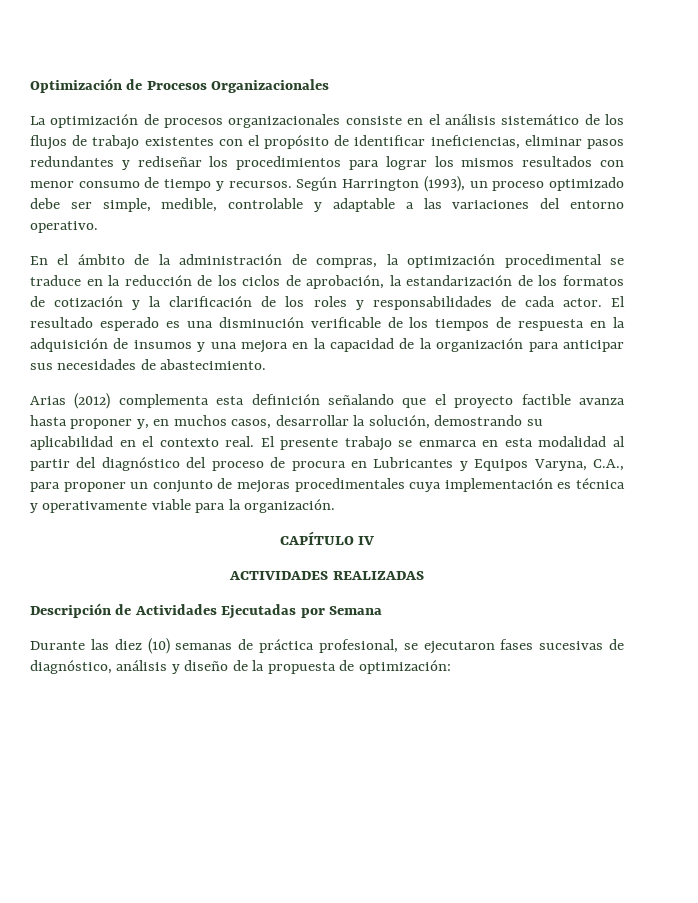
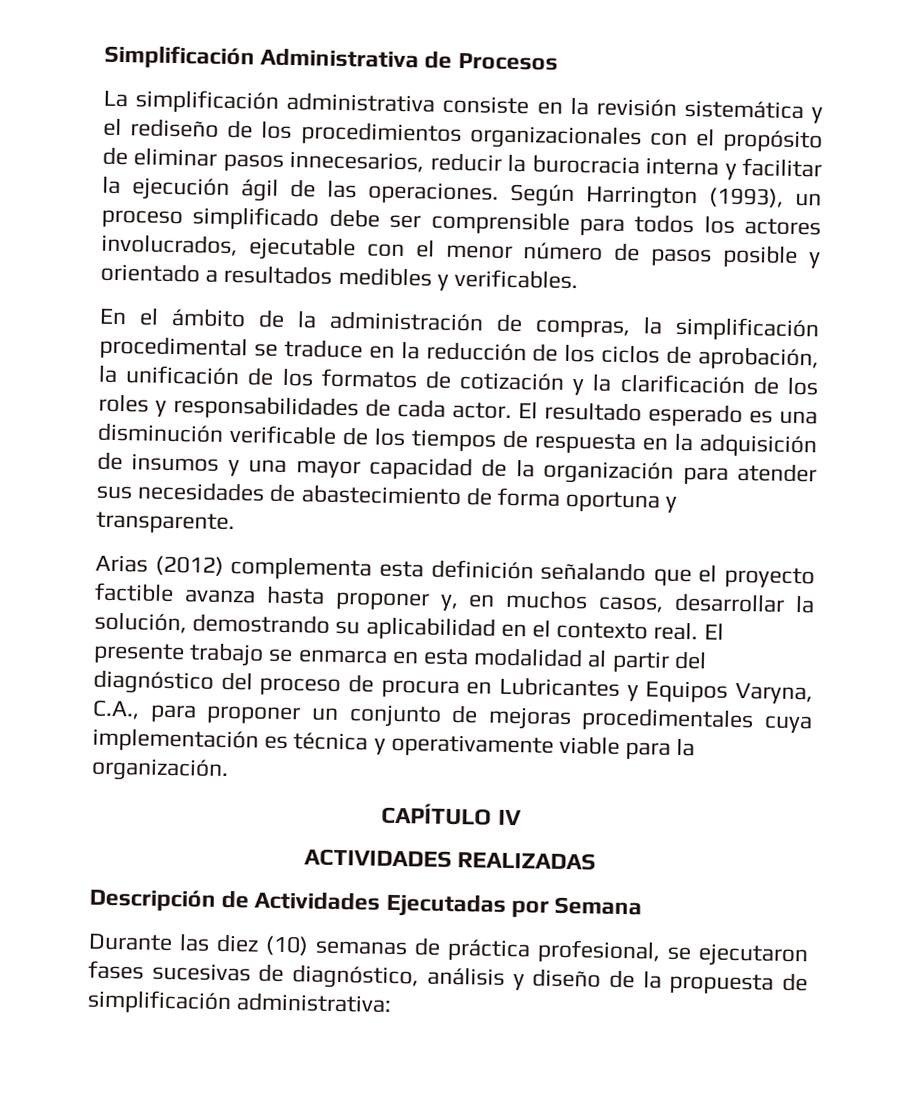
[30,78,122,93] Optimización -> [104,44,420,70] Simplificación Administrativa
[211,79,330,93] Organizacionales -> (558, 61) none
[50,114,625,128] [30,135,624,150] [30,156,624,170] [30,177,292,191] optimización de procesos organizacionales consiste en el análisis sistemático de los flujos de trabajo existentes con el propósito de identificar ineficiencias, eliminar pasos redundantes y rediseñar los procedimientos para lograr los mismos resultados con menor consumo de tiempo y recursos. -> [135,89,823,124] [103,117,823,153] [102,146,822,180] [102,175,499,205] simplificación administrativa consiste en la revisión sistemática y el rediseño de los procedimientos organizacionales con el propósito de eliminar pasos innecesarios, reducir la burocracia interna y facilitar la ejecución ágil de las operaciones.
[549,177,625,191] optimizado -> [192,206,320,231] simplificado
[102,198,624,212] [30,221,98,233] simple, medible, controlable y adaptable a las variaciones del entorno operativo. -> [430,210,821,236] [101,233,821,269] [100,262,579,291] comprensible para todos los actores involucrados, ejecutable con el menor número de pasos posible y orientado a resultados medibles y verificables.
[407,254,496,268] optimización -> [675,316,820,342] simplificación
[406,275,513,286] estandarización -> [125,365,241,386] unificación
[240,338,326,353] mejora en la -> [295,460,361,479] mayor
[563,340,625,352] anticipar -> [736,462,817,483] atender
[160,359,267,370] abastecimiento. -> [300,484,678,513] [96,511,235,535] abastecimiento de forma oportuna y transparente.
[358,660,451,674] optimización: -> [87,989,393,1015] simplificación administrativa:

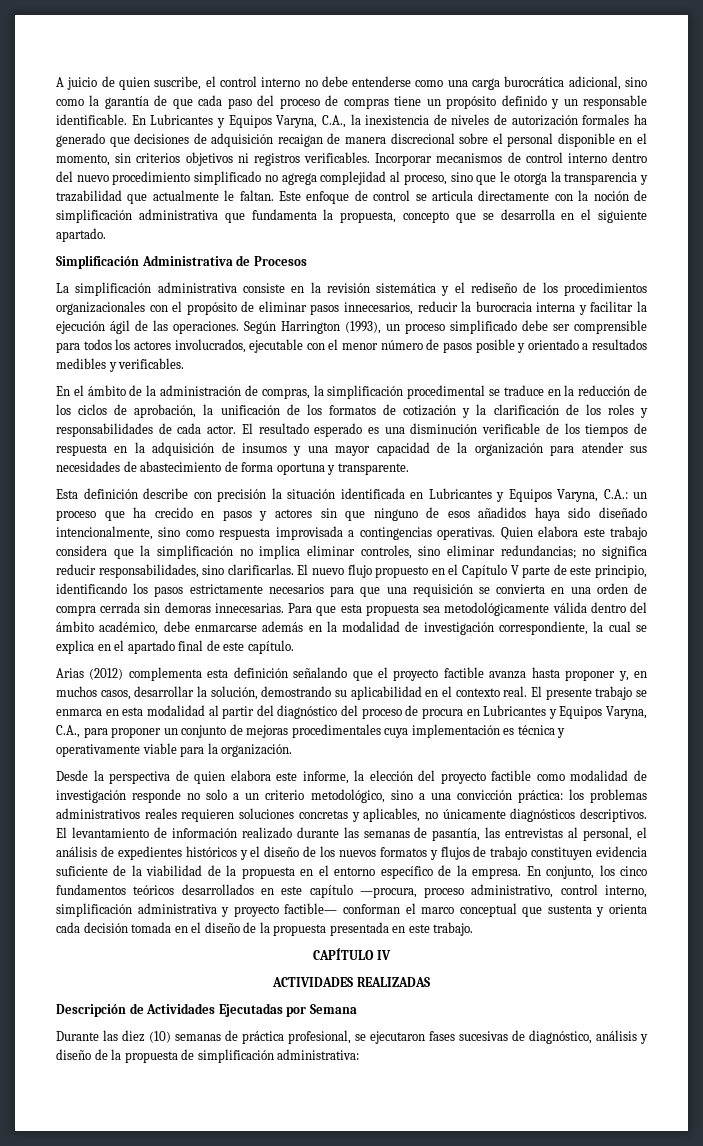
(104, 57) none -> [56,76,647,90] [56,95,648,109] [56,114,647,128] [56,133,647,147] [56,152,648,166] [56,171,649,185] [56,190,647,204] [56,209,647,223] [56,228,106,242] A juicio de quien suscribe, el control interno no debe entenderse como una carga burocrática adicional, sino como la garantía de que cada paso del proceso de compras tiene un propósito definido y un responsable identificable. En Lubricantes y Equipos Varyna, C.A., la inexistencia de niveles de autorización formales ha generado que decisiones de adquisición recaigan de manera discrecional sobre el personal disponible en el momento, sin criterios objetivos ni registros verificables. Incorporar mecanismos de control interno dentro del nuevo procedimiento simplificado no agrega complejidad al proceso, sino que le otorga la transparencia y trazabilidad que actualmente le faltan. Este enfoque de control se articula directamente con la noción de simplificación administrativa que fundamenta la propuesta, concepto que se desarrolla en el siguiente apartado. //
(235, 523) none -> [56,488,647,502] [56,507,647,521] [56,526,647,540] [56,545,647,559] [56,564,648,578] [56,583,647,597] [56,602,647,616] [56,621,647,635] [56,640,294,654] // Esta definición describe con precisión la situación identificada en Lubricantes y Equipos Varyna, C.A.: un proceso que ha crecido en pasos y actores sin que ninguno de esos añadidos haya sido diseñado intencionalmente, sino como respuesta improvisada a contingencias operativas. Quien elabora este trabajo considera que la simplificación no implica eliminar controles, sino eliminar redundancias; no significa reducir responsabilidades, sino clarificarlas. El nuevo flujo propuesto en el Capítulo V parte de este principio, identificando los pasos estrictamente necesarios para que una requisición se convierta en una orden de compra cerrada sin demoras innecesarias. Para que esta propuesta sea metodológicamente válida dentro del ámbito académico, debe enmarcarse además en la modalidad de investigación correspondiente, la cual se explica en el apartado final de este capítulo.
(229, 770) none -> [56,770,648,784] [56,789,647,803] [56,808,647,822] [56,827,648,841] [56,846,647,860] [56,865,648,879] [56,884,647,898] [56,903,647,917] [56,922,474,936] // Desde la perspectiva de quien elabora este informe, la elección del proyecto factible como modalidad de investigación responde no solo a un criterio metodológico, sino a una convicción práctica: los problemas administrativos reales requieren soluciones concretas y aplicables, no únicamente diagnósticos descriptivos. El levantamiento de información realizado durante las semanas de pasantía, las entrevistas al personal, el análisis de expedientes históricos y el diseño de los nuevos formatos y flujos de trabajo constituyen evidencia suficiente de la viabilidad de la propuesta en el entorno específico de la empresa. En conjunto, los cinco fundamentos teóricos desarrollados en este capítulo —procura, proceso administrativo, control interno, simplificación administrativa y proyecto factible— conforman el marco conceptual que sustenta y orienta cada decisión tomada en el diseño de la propuesta presentada en este trabajo.

